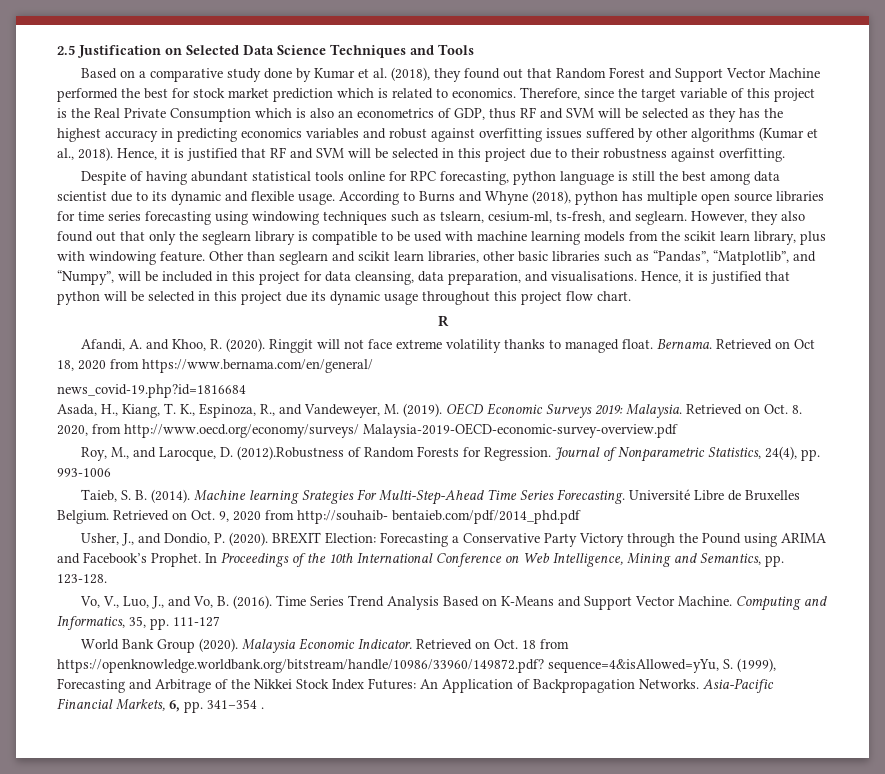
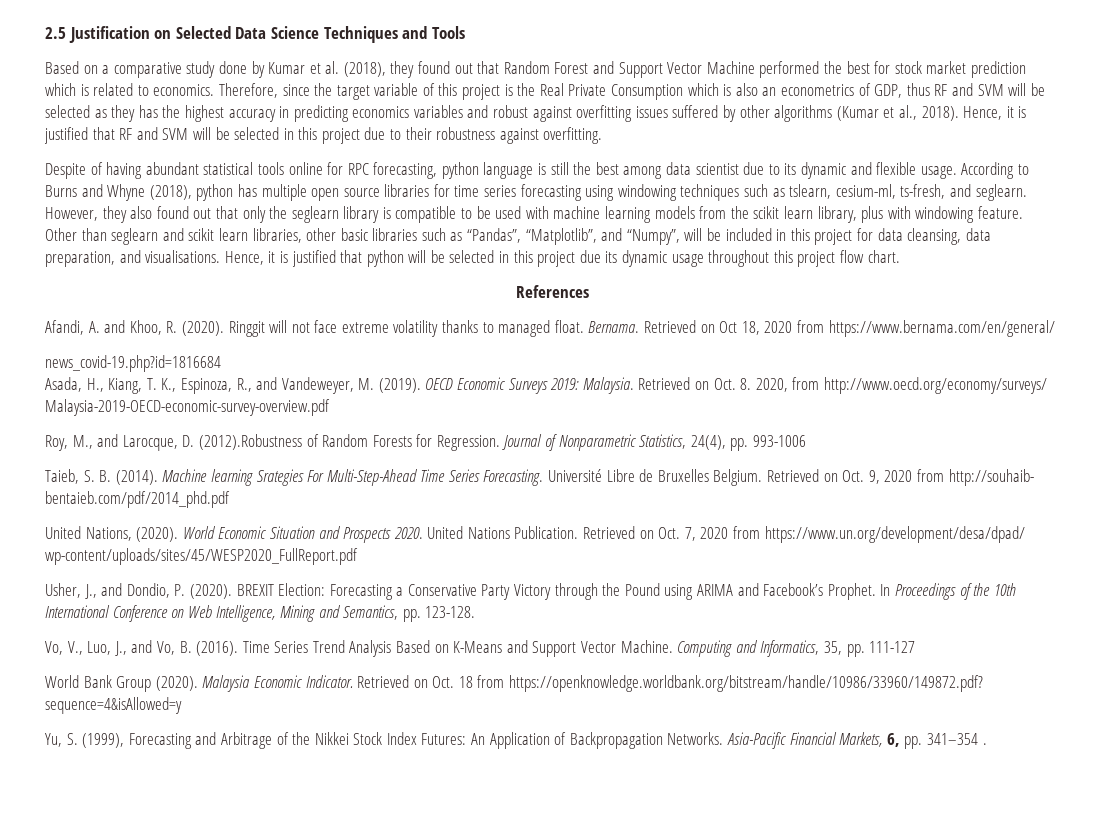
[437,315,449,327] R -> [515,285,589,298] References
(581, 517) none -> [45,526,1025,543] [45,548,358,565] // United Nations, (2020). World Economic Situation and Prospects 2020. United Nations Publication. Retrieved on Oct. 7, 2020 from https://www.un.org/development/desa/dpad/ wp-content/uploads/sites/45/WESP2020_FullReport.pdf
[548,659,719,673] sequence=4&isAllowed=yYu, -> [45,697,182,714] [45,733,62,747] sequence=4&isAllowed=y // Yu,

